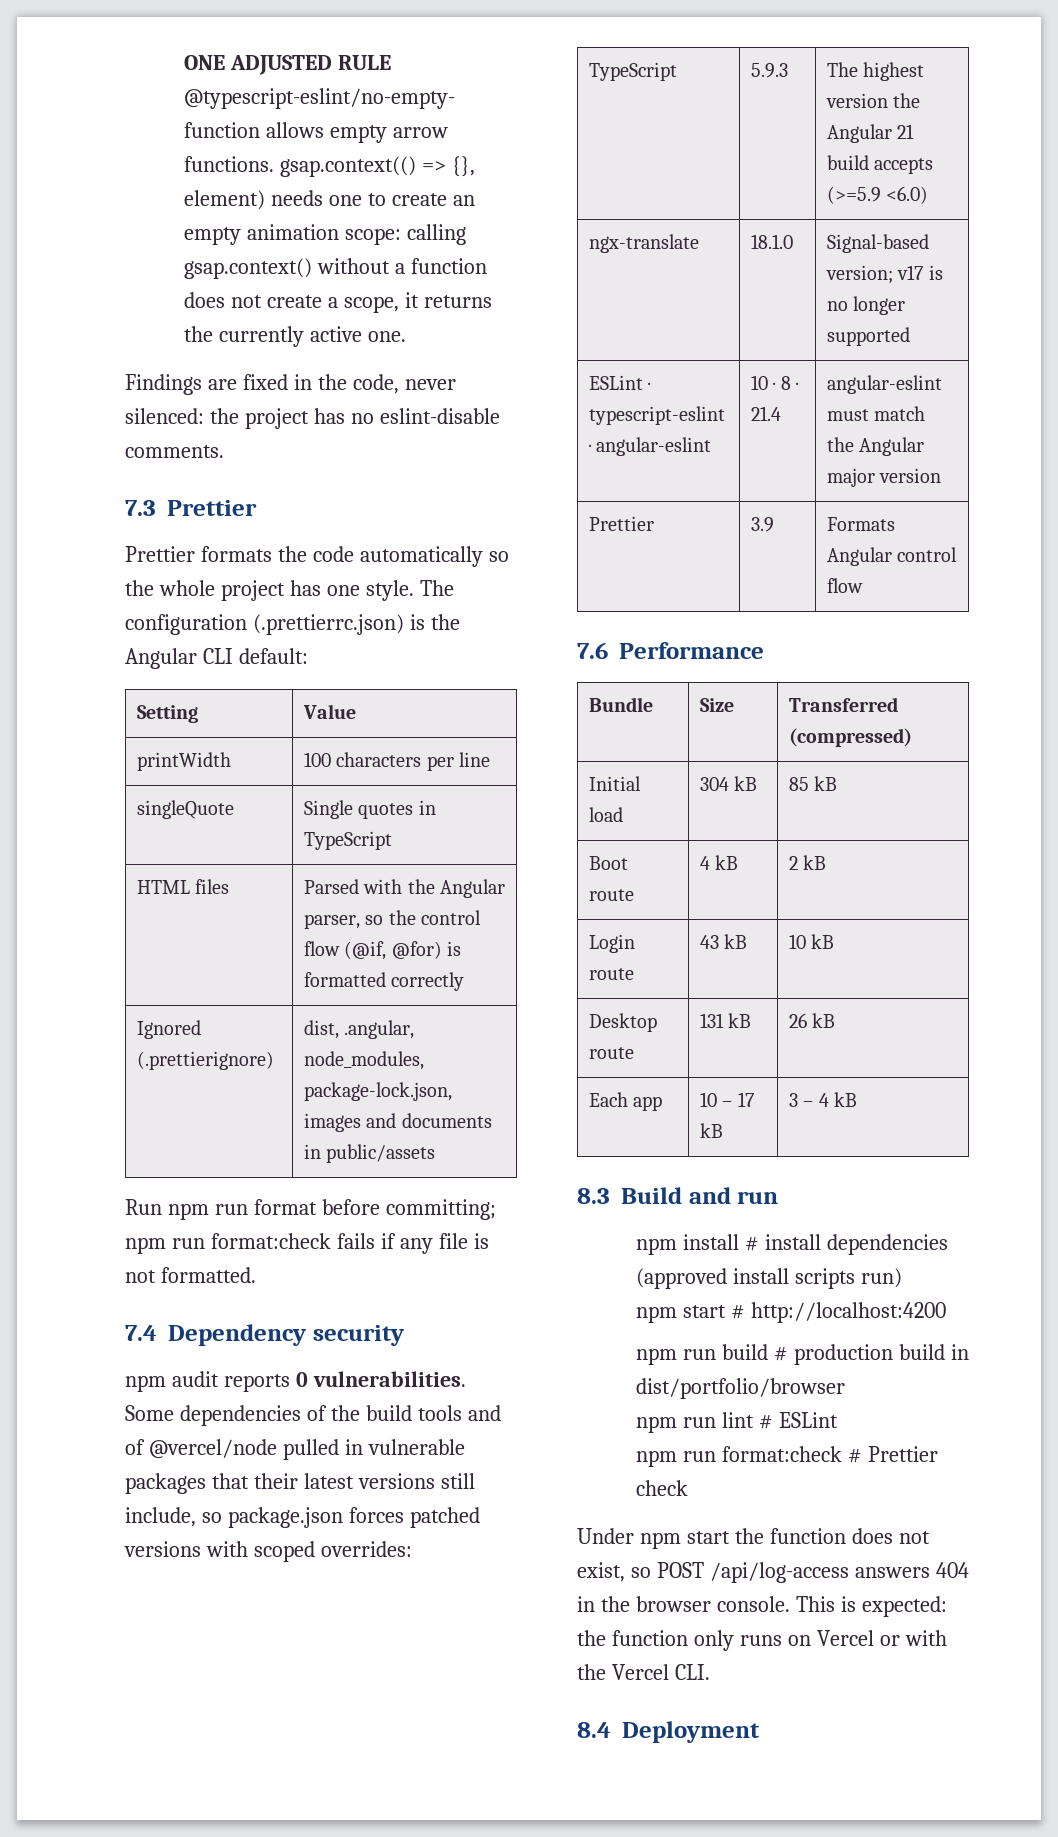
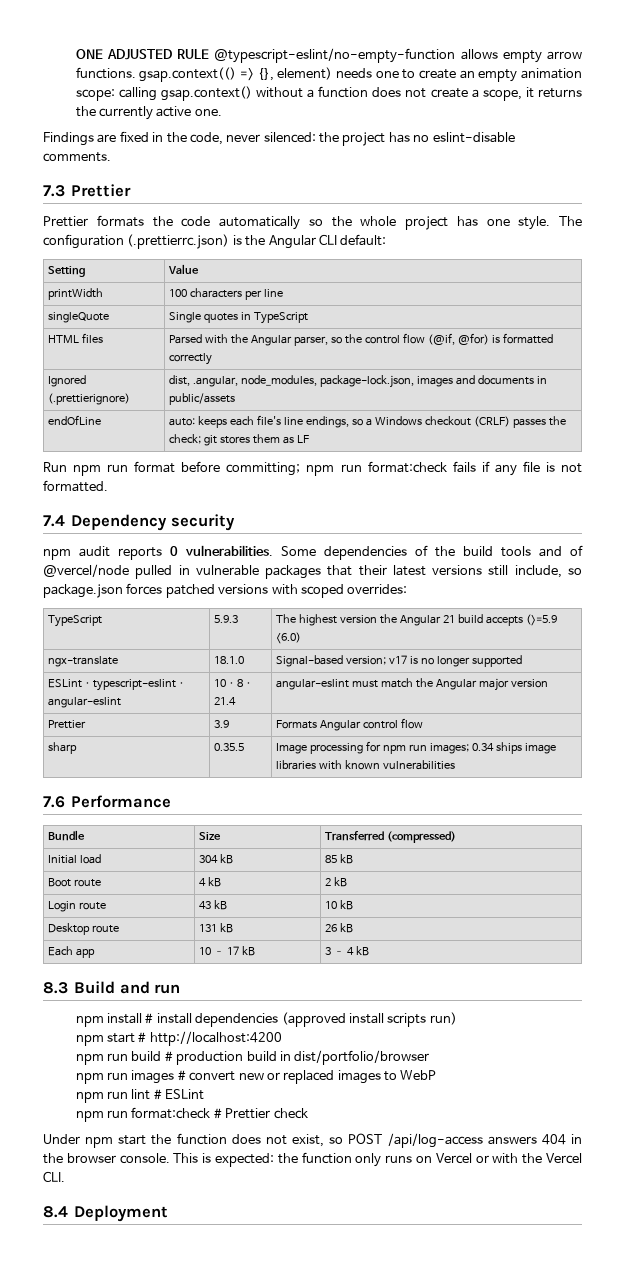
(436, 1153) none -> [48,415,102,425] [169,415,566,428] [169,434,310,446] // endOfLine | auto: keeps each file's line endings, so a Windows checkout (CRLF) passes the check; git stores them as LF
(863, 585) none -> [48,742,78,754] [214,743,245,751] [276,741,556,754] [276,760,456,770] // sharp | 0.35.5 | Image processing for npm run images; 0.34 ships image libraries with known vulnerabilities
(846, 1388) none -> [75,1070,437,1084] // npm run images # convert new or replaced images to WebP

